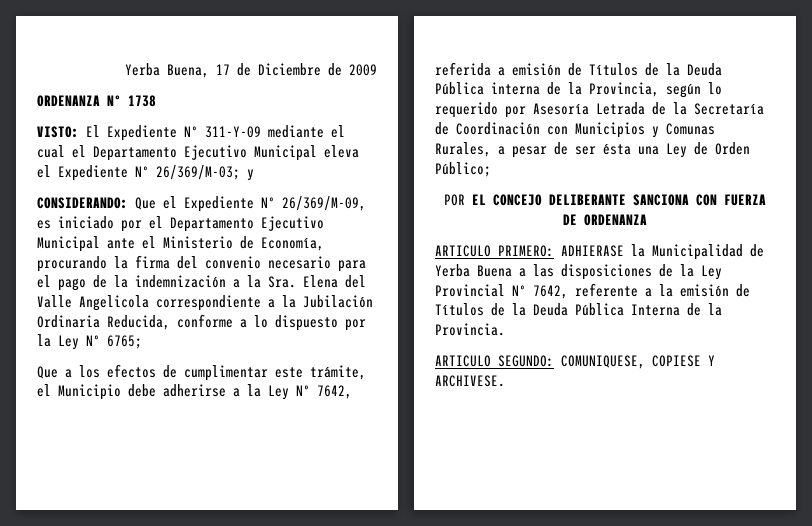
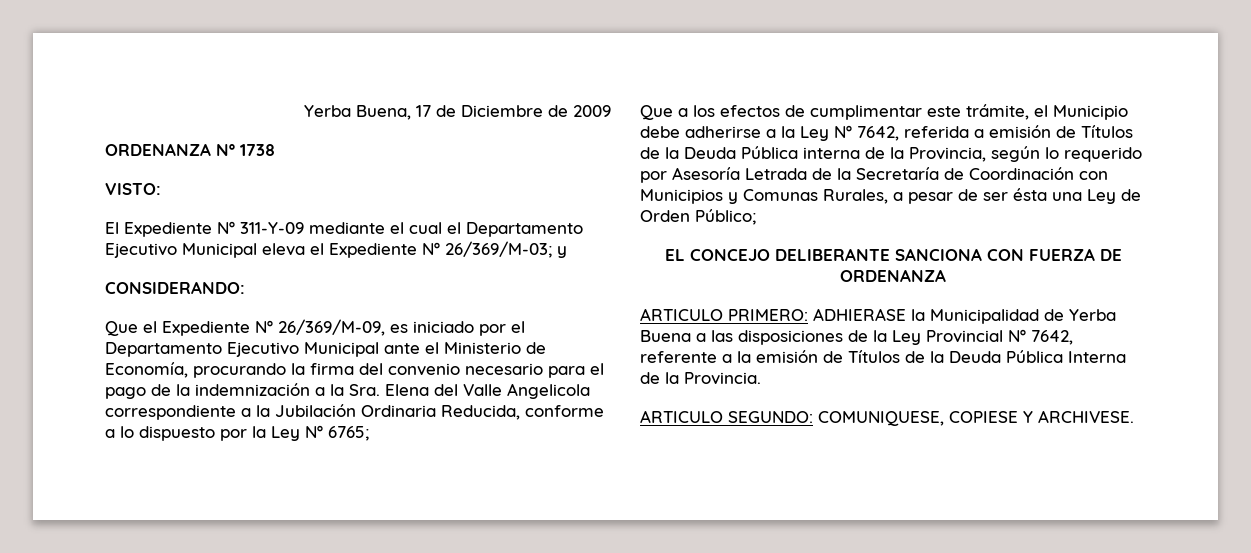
(79, 132) none -> (161, 189) //
(128, 203) none -> (245, 287) //
[444,194,465,206] POR -> (756, 217) none

